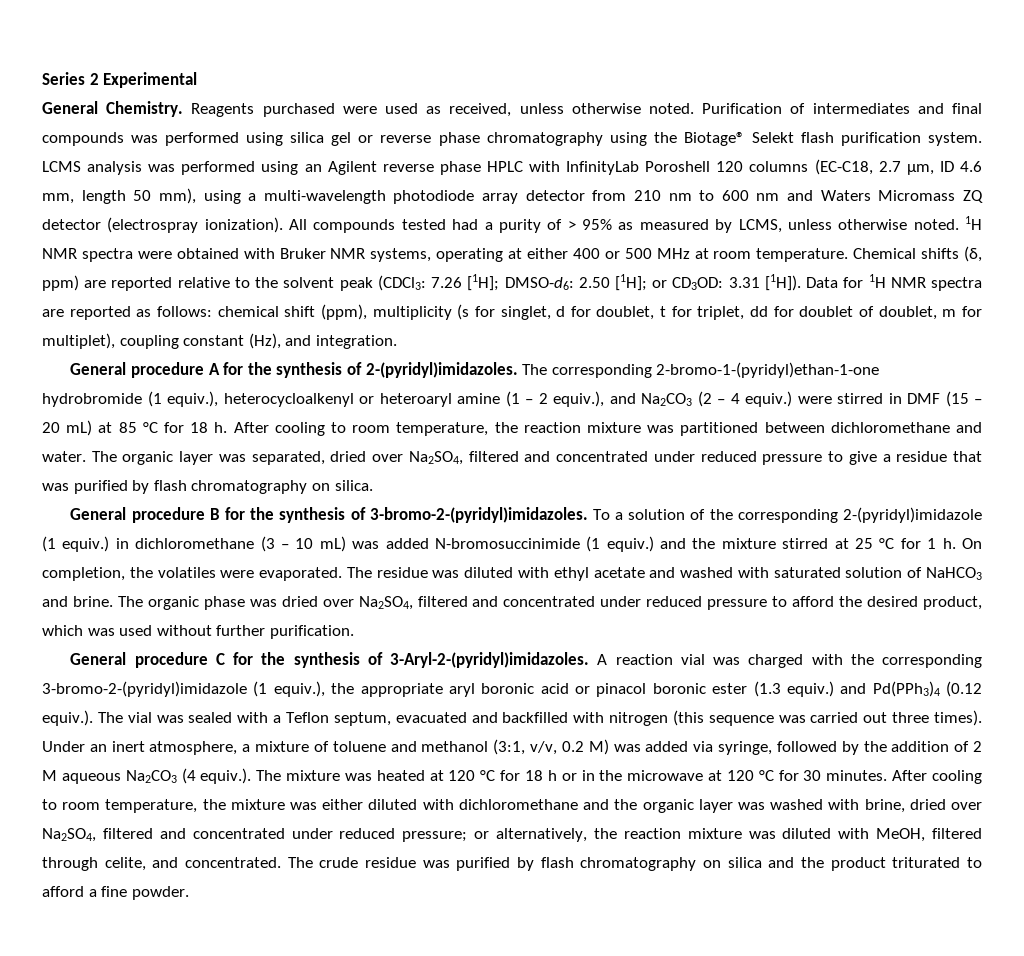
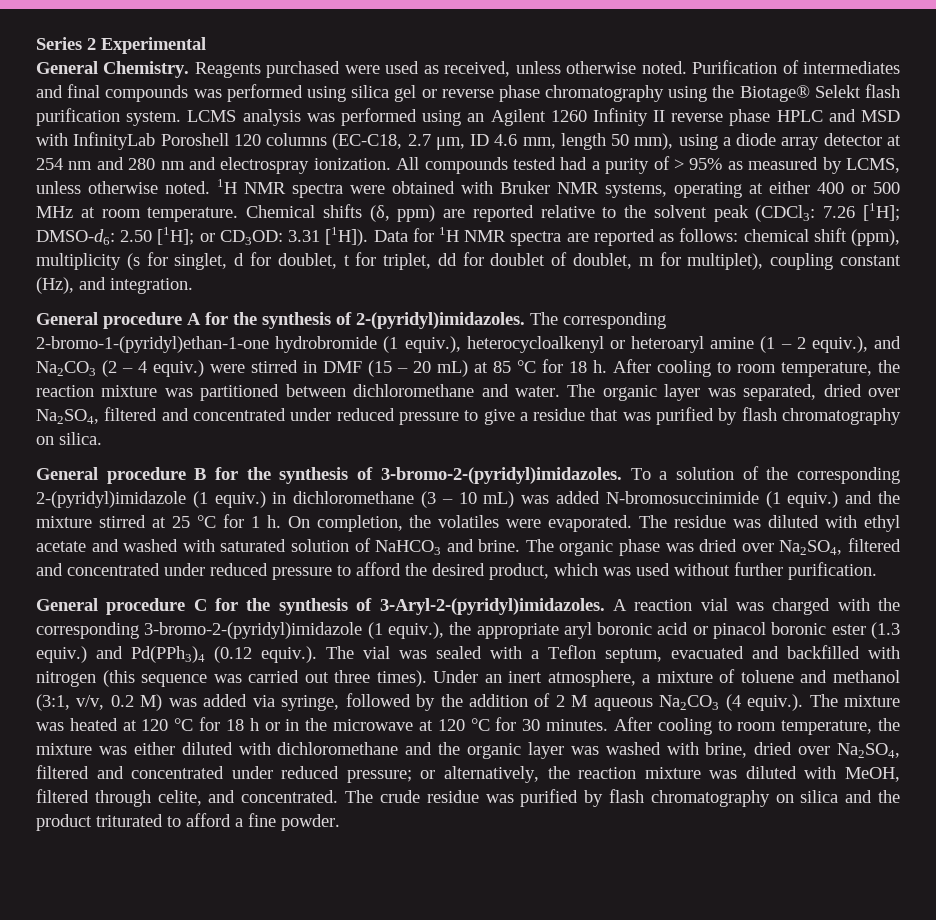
(377, 168) none -> [550,108,666,126] 1260 Infinity II
(523, 166) none -> [828,109,900,122] and MSD
[263,190,984,204] [42,217,283,233] multi-wavelength photodiode array detector from 210 nm to 600 nm and Waters Micromass ZQ detector (electrospray ionization). -> [736,133,902,150] [36,157,391,174] diode array detector at 254 nm and 280 nm and electrospray ionization.

